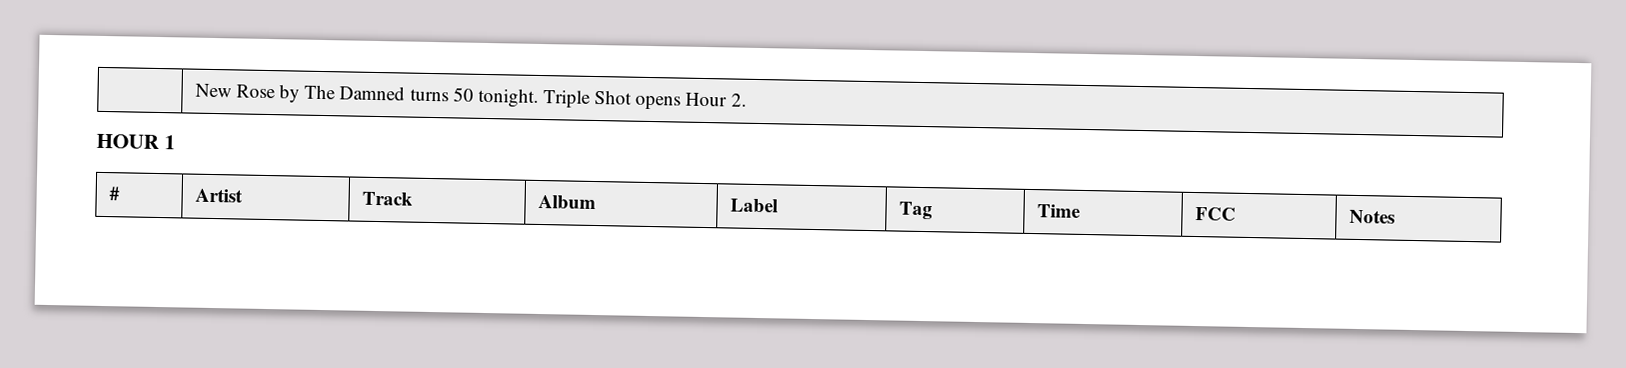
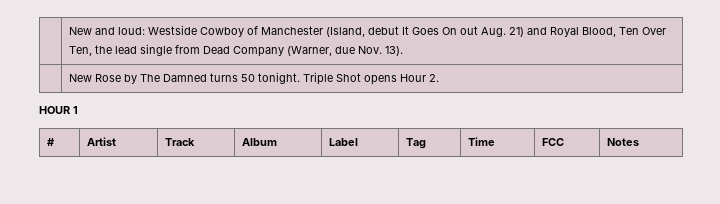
(194, 90) none -> [69,25,667,37] [69,44,404,57] | New and loud: Westside Cowboy of Manchester (Island, debut It Goes On out Aug. 21) and Royal Blood, Ten Over Ten, the lead single from Dead Company (Warner, due Nov. 13). //

